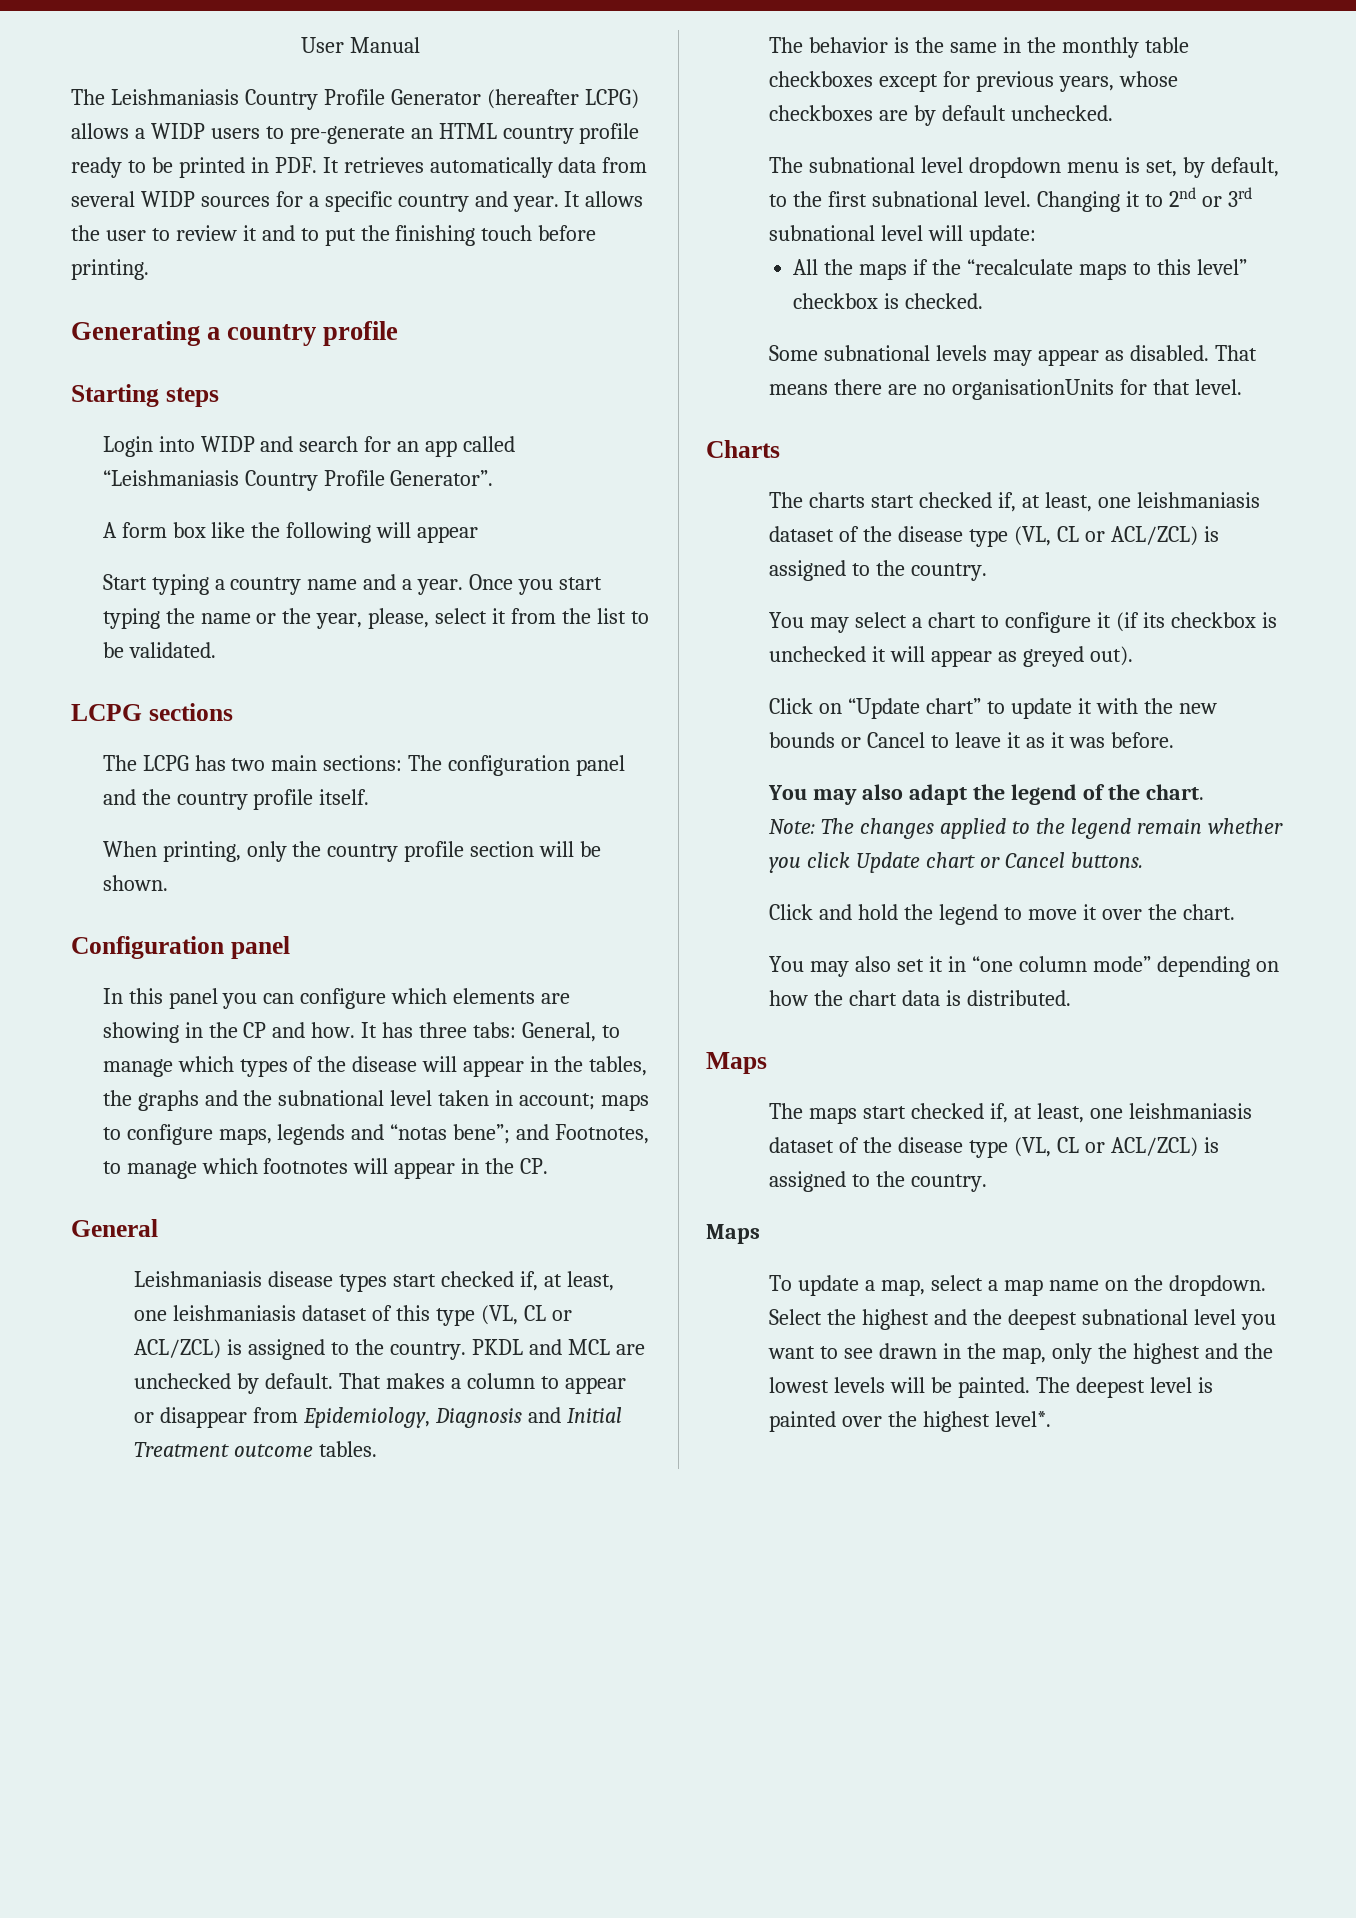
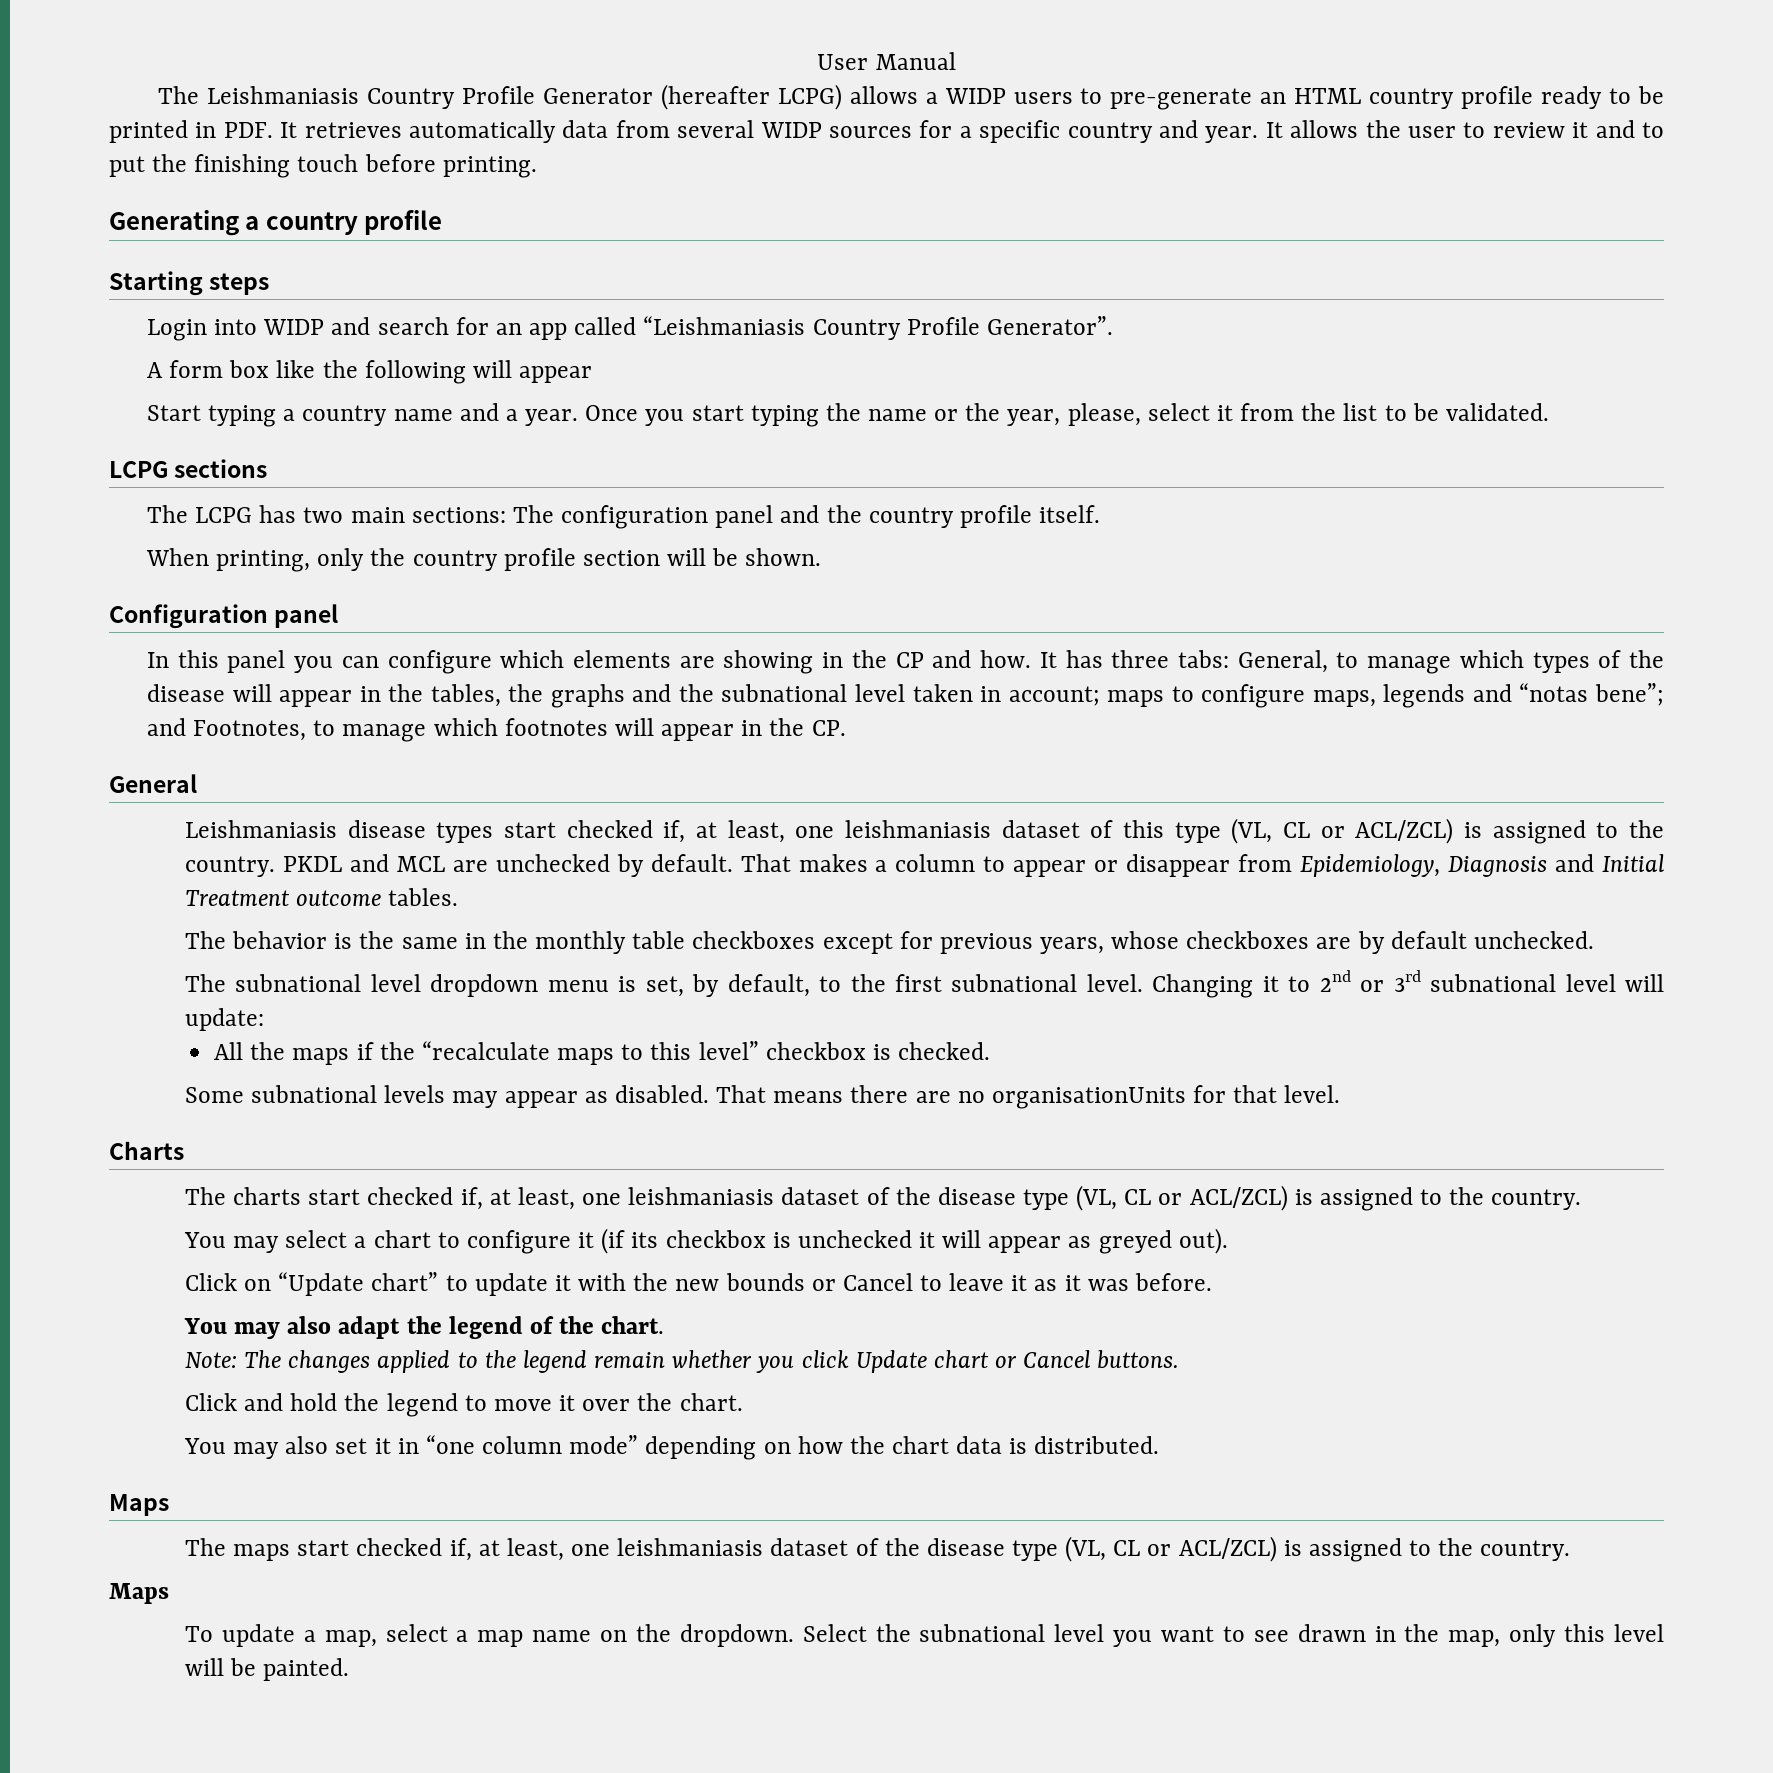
[862,1309,1077,1330] highest and the deepest -> (911, 1633) none
[1097,1343,1273,1364] [769,1377,1213,1398] [769,1411,1052,1432] the highest and the lowest levels will be painted. The deepest level is painted over the highest level*. -> [1564,1624,1665,1642] [184,1658,350,1681] this level will be painted.

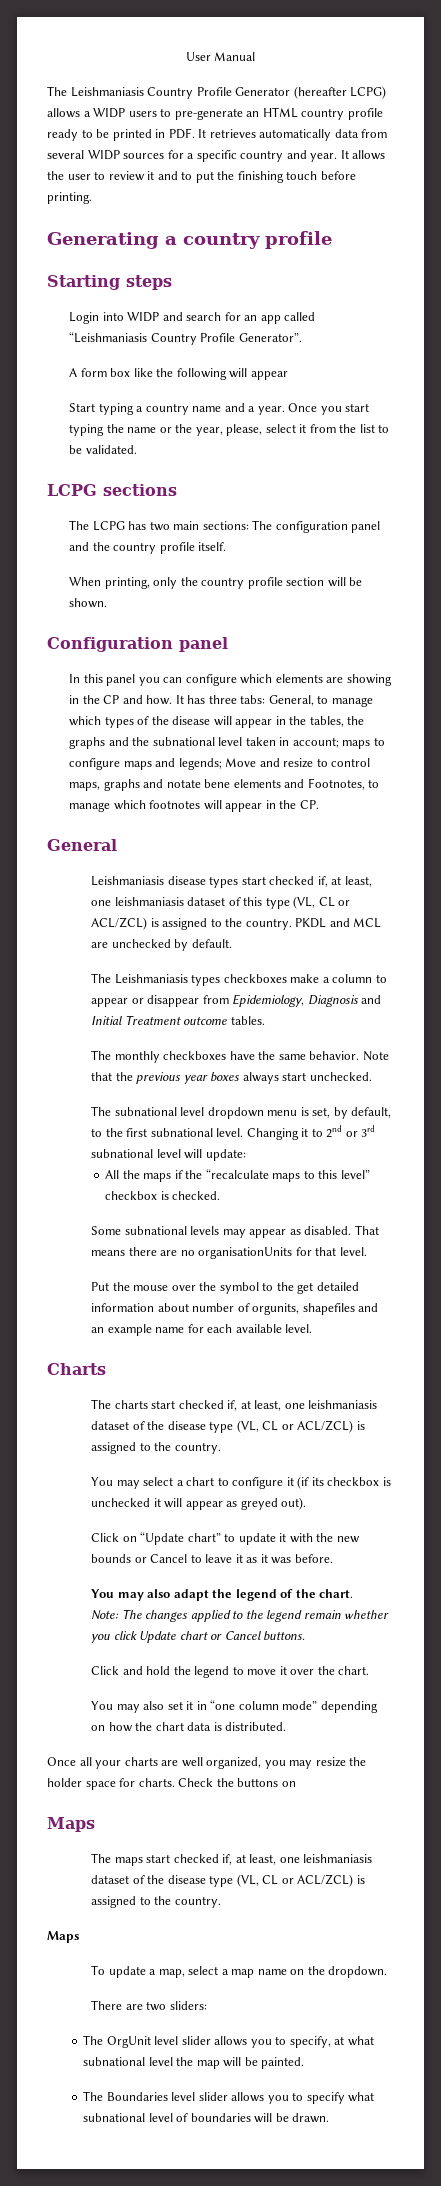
[1312,683,1665,708] maps, legends and “notas bene”; -> [123,758,371,770] [69,779,281,791] maps and legends; Move and resize to control maps, graphs and notate bene elements
[740,854,868,872] That makes -> [91,973,320,986] // The Leishmaniasis types checkboxes make
[232,931,1467,954] behavior is the same in the monthly table checkboxes except for previous years, whose checkboxes are by default -> [114,1051,389,1063] [91,1072,307,1084] monthly checkboxes have the same behavior. Note that the previous year boxes always start
(1341, 1094) none -> [91,1282,359,1294] [91,1303,379,1315] [91,1324,313,1336] // Put the mouse over the symbol to the get detailed information about number of orgunits, shapefiles and an example name for each available level.
(1160, 1445) none -> [47,1757,367,1769] [47,1778,296,1790] // Once all your charts are well organized, you may resize the holder space for charts. Check the buttons on
[802,1624,1665,1647] [184,1658,350,1681] Select the subnational level you want to see drawn in the map, only this level will be painted. -> [91,2000,207,2011] [83,2035,374,2048] [83,2057,305,2069] [83,2091,375,2104] [83,2113,330,2123] // There are two sliders: // The OrgUnit level slider allows you to specify, at what subnational level the map will be painted. // The Boundaries level slider allows you to specify what subnational level of boundaries will be drawn.

